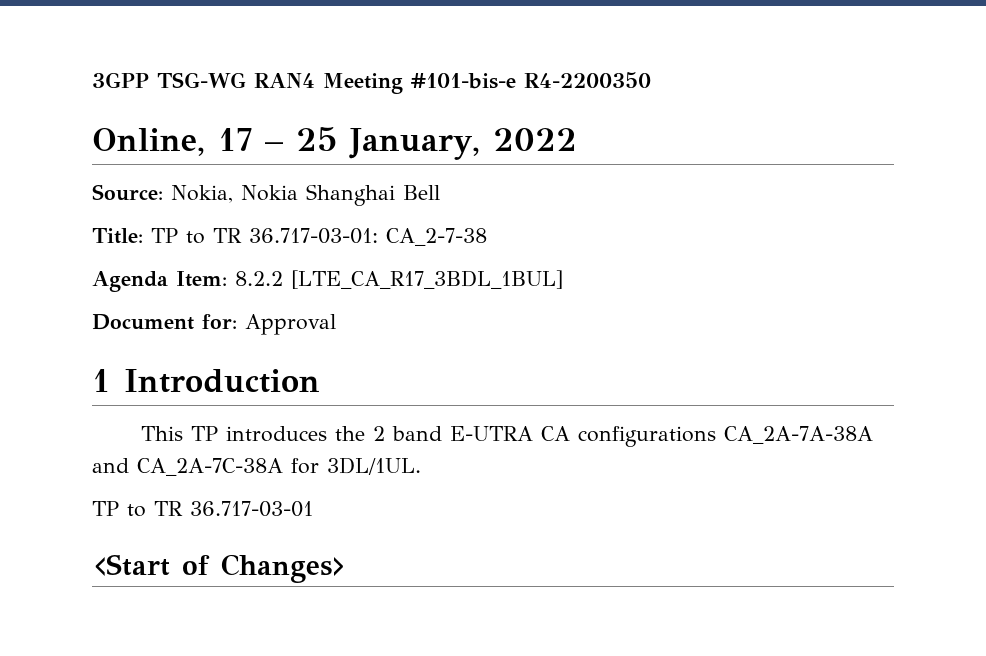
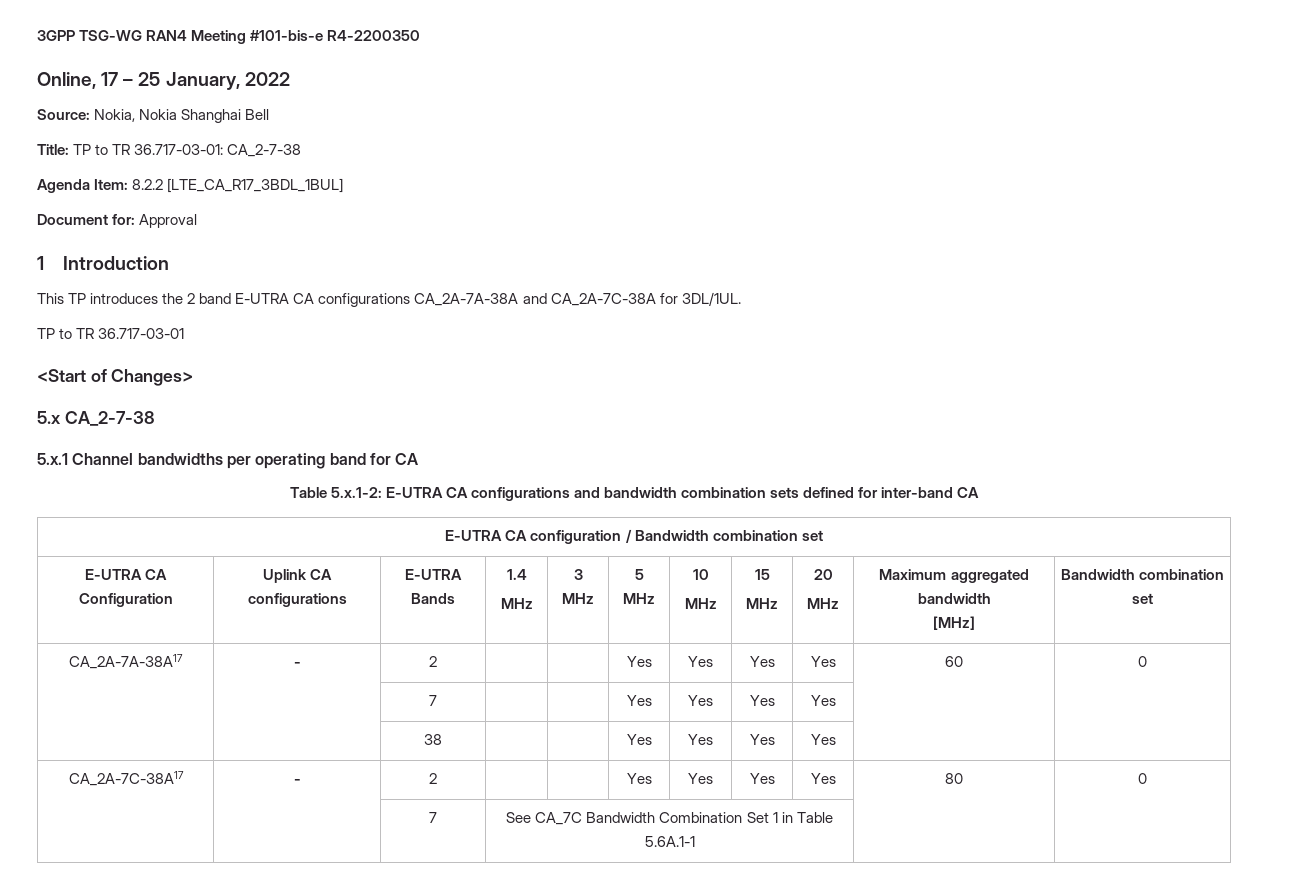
(346, 568) none -> [37,411,155,426] [37,453,419,469] [289,487,980,501] [445,529,823,544] [84,569,168,580] [78,593,173,607] [262,569,333,583] [247,593,347,607] [405,569,462,580] [411,593,455,604] [506,569,527,580] [500,598,533,609] [573,569,583,580] [562,593,594,604] [634,569,644,580] [623,593,655,604] [692,569,709,580] [684,598,717,609] [754,569,770,580] [746,598,778,609] [813,569,833,580] [807,598,839,609] [879,569,1029,583] [917,593,991,604] [933,616,975,630] [1060,569,1225,580] [1132,593,1153,604] [69,654,183,669] [293,662,301,667] [429,656,437,667] [626,656,652,667] [688,656,713,667] [749,656,775,667] [810,656,836,667] [945,656,963,667] [1138,656,1147,667] [429,695,437,706] [626,695,652,706] [688,695,713,706] [749,695,775,706] [810,695,836,706] [424,734,442,745] [626,734,652,745] [688,734,713,745] [749,734,775,745] [810,734,836,745] [68,771,184,786] [293,779,301,784] [429,773,437,784] [626,773,652,784] [688,773,713,784] [749,773,775,784] [810,773,836,784] [945,773,963,784] [1138,773,1147,784] [429,812,437,823] [506,812,833,825] [644,836,695,847] // 5.x CA_2-7-38 // 5.x.1 Channel bandwidths per operating band for CA // Table 5.x.1-2: E-UTRA CA configurations and bandwidth combination sets defined for inter-band CA // E-UTRA CA configuration / Bandwidth combination set // E-UTRA CA Configuration | Uplink CA configurations | E-UTRA Bands | 1.4 // MHz | 3 // MHz | 5 // MHz | 10 // MHz | 15 // MHz | 20 // MHz | Maximum aggregated bandwidth // [MHz] | Bandwidth combination set // CA_2A-7A-38A17 | - | 2 | | | Yes | Yes | Yes | Yes | 60 | 0 // | | 7 | | | Yes | Yes | Yes | Yes | | // | | 38 | | | Yes | Yes | Yes | Yes | | // CA_2A-7C-38A17 | - | 2 | | | Yes | Yes | Yes | Yes | 80 | 0 // | | 7 | See CA_7C Bandwidth Combination Set 1 in Table 5.6A.1-1 | |

